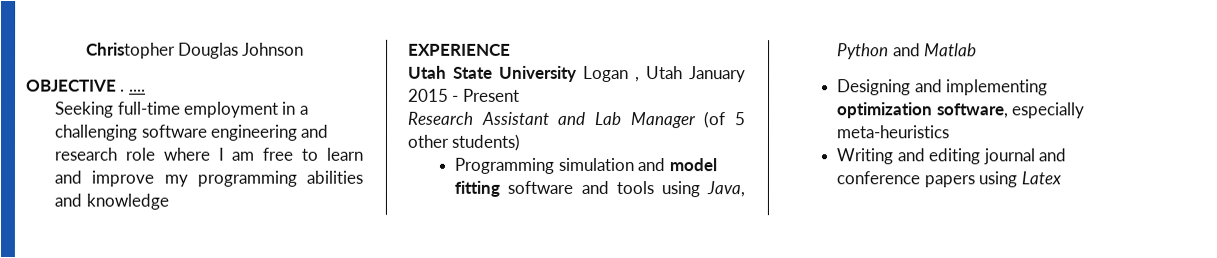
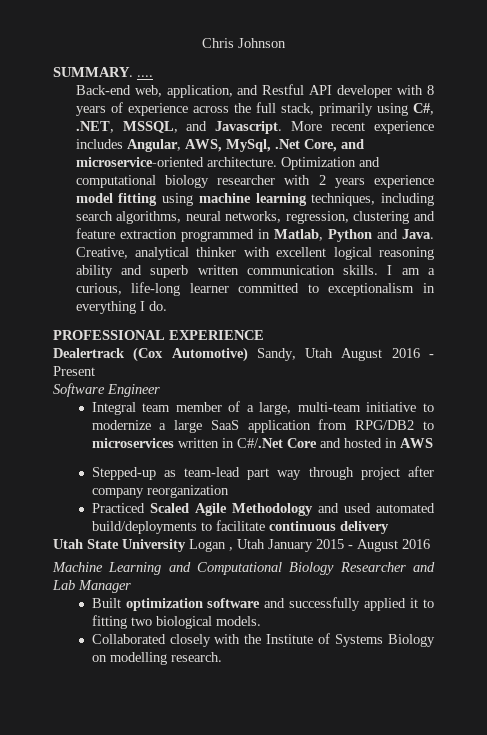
[85,42,240,59] Christopher Douglas -> [202,38,234,48] Chris
[26,79,126,92] OBJECTIVE . -> [53,67,133,77] SUMMARY.
[55,101,309,118] [54,124,330,141] [54,147,364,161] [54,170,364,187] [54,193,169,210] [408,43,511,56] Seeking full-time employment in a challenging software engineering and research role where I am free to learn and improve my programming abilities and knowledge // EXPERIENCE -> [75,84,434,98] [75,102,434,116] [75,121,434,134] [75,139,364,152] [75,157,380,170] [75,175,434,188] [75,193,434,206] [75,211,435,224] [75,228,434,242] [75,247,434,260] [75,265,435,278] [75,282,435,296] [75,301,167,314] [53,330,264,340] [53,347,434,362] [53,366,95,376] [53,383,160,397] [91,401,434,415] [91,419,434,433] [91,438,433,448] [91,466,434,480] [91,485,229,498] [91,503,436,516] [91,520,389,534] Back-end web, application, and Restful API developer with 8 years of experience across the full stack, primarily using C#, .NET, MSSQL, and Javascript. More recent experience includes Angular, AWS, MySql, .Net Core, and microservice-oriented architecture. Optimization and computational biology researcher with 2 years experience model fitting using machine learning techniques, including search algorithms, neural networks, regression, clustering and feature extraction programmed in Matlab, Python and Java. Creative, analytical thinker with excellent logical reasoning ability and superb written communication skills. I am a curious, life-long learner committed to exceptionalism in everything I do. // PROFESSIONAL EXPERIENCE // Dealertrack (Cox Automotive) Sandy, Utah August 2016 - Present // Software Engineer // Integral team member of a large, multi-team initiative to modernize a large SaaS application from RPG/DB2 to microservices written in C#/.Net Core and hosted in AWS // Stepped-up as team-lead part way through project after company reorganization // Practiced Scaled Agile Methodology and used automated build/deployments to facilitate continuous delivery
[462,88,520,102] [408,111,746,129] [407,133,521,151] [454,157,717,174] [454,180,745,198] [837,43,978,60] [837,79,1049,96] [837,102,1086,119] [836,125,951,139] [836,148,1067,165] [836,171,1061,188] Present // Research Assistant and Lab Manager (of 5 other students) // Programming simulation and model fitting software and tools using Java, Python and Matlab // Designing and implementing optimization software, especially meta-heuristics // Writing and editing journal and conference papers using Latex -> [357,539,430,552] [52,562,435,575] [52,580,131,593] [91,597,435,611] [91,615,261,629] [91,633,436,647] [91,652,222,665] August 2016 // Machine Learning and Computational Biology Researcher and Lab Manager // Built optimization software and successfully applied it to fitting two biological models. // Collaborated closely with the Institute of Systems Biology on modelling research.

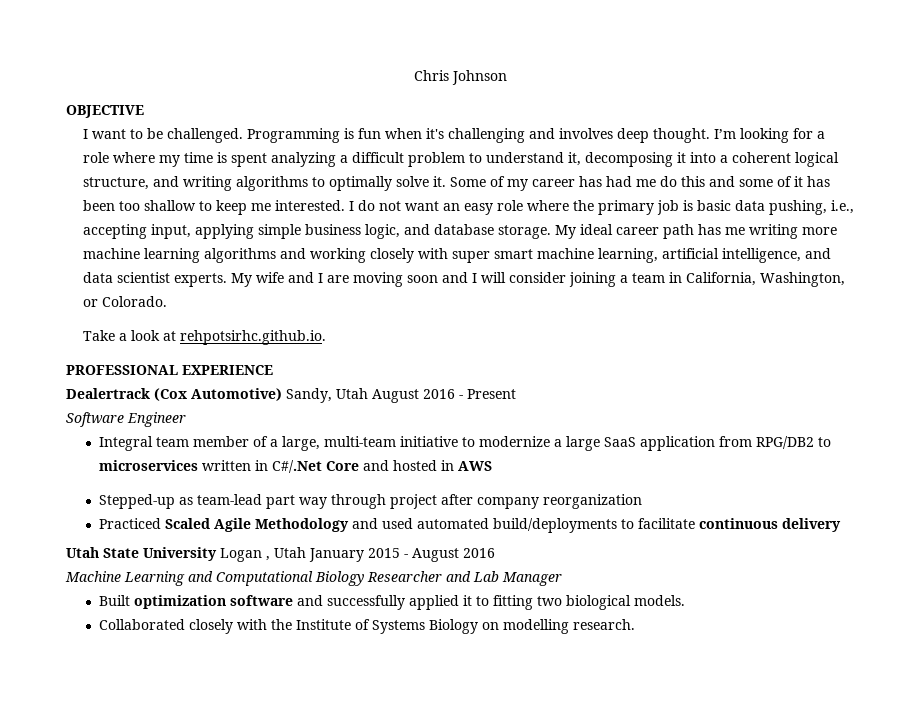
[53,67,153,77] [75,84,434,98] [75,102,434,116] [75,121,434,134] [75,139,364,152] [75,157,380,170] [75,175,434,188] [75,193,434,206] [75,211,435,224] [75,228,434,242] [75,247,434,260] [75,265,435,278] [75,282,435,296] [75,301,167,314] SUMMARY. .... // Back-end web, application, and Restful API developer with 8 years of experience across the full stack, primarily using C#, .NET, MSSQL, and Javascript. More recent experience includes Angular, AWS, MySql, .Net Core, and microservice-oriented architecture. Optimization and computational biology researcher with 2 years experience model fitting using machine learning techniques, including search algorithms, neural networks, regression, clustering and feature extraction programmed in Matlab, Python and Java. Creative, analytical thinker with excellent logical reasoning ability and superb written communication skills. I am a curious, life-long learner committed to exceptionalism in everything I do. -> [66,105,144,118] [83,128,826,143] [83,152,840,167] [83,176,831,191] [83,200,855,215] [83,224,838,239] [83,248,832,263] [83,272,846,287] [83,296,168,307] [83,330,327,345] OBJECTIVE // I want to be challenged. Programming is fun when it's challenging and involves deep thought. I’m looking for a role where my time is spent analyzing a difficult problem to understand it, decomposing it into a coherent logical structure, and writing algorithms to optimally solve it. Some of my career has had me do this and some of it has been too shallow to keep me interested. I do not want an easy role where the primary job is basic data pushing, i.e., accepting input, applying simple business logic, and database storage. My ideal career path has me writing more machine learning algorithms and working closely with super smart machine learning, artificial intelligence, and data scientist experts. My wife and I are moving soon and I will consider joining a team in California, Washington, or Colorado. // Take a look at rehpotsirhc.github.io.

